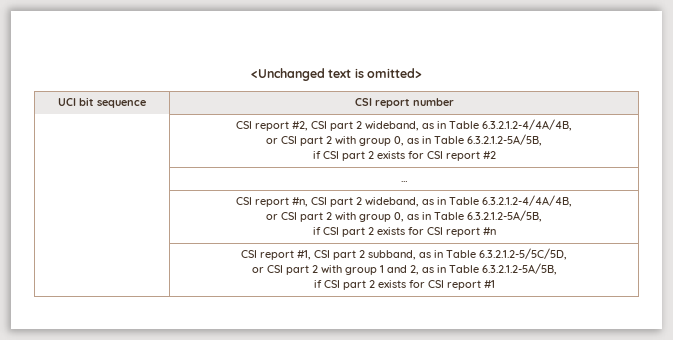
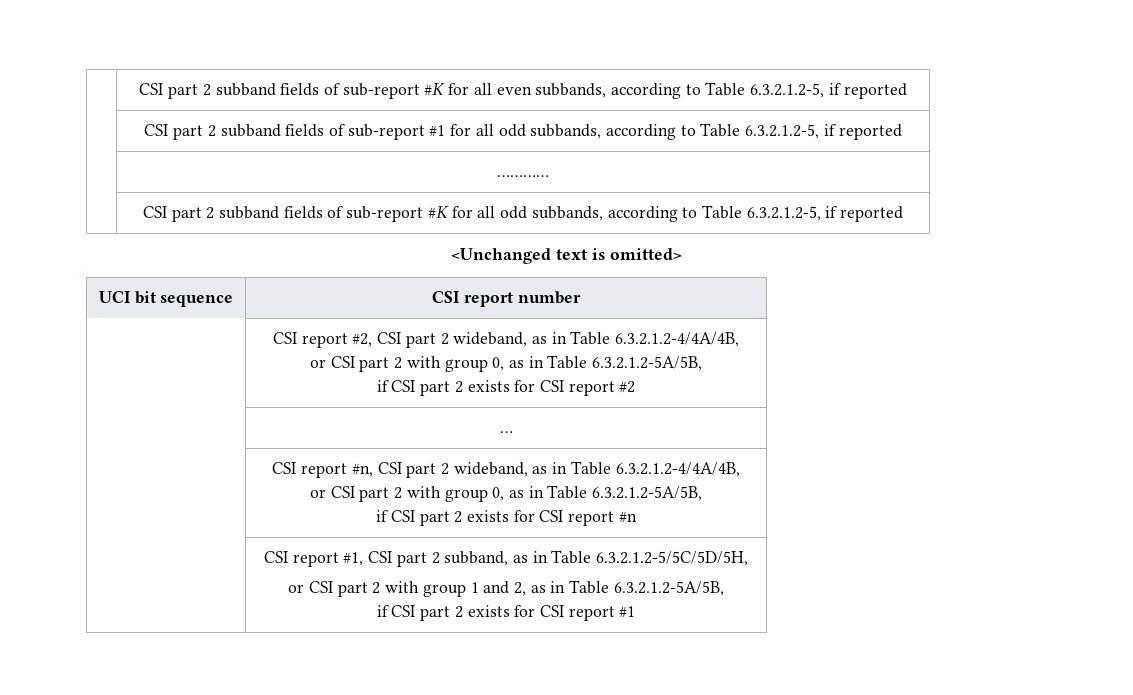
(250, 74) none -> [139,82,907,99] [144,123,902,140] [497,175,549,177] [142,205,904,222] | CSI part 2 subband fields of sub-report #K for all even subbands, according to Table 6.3.2.1.2-5, if reported // | CSI part 2 subband fields of sub-report #1 for all odd subbands, according to Table 6.3.2.1.2-5, if reported // | ………… // | CSI part 2 subband fields of sub-report #K for all odd subbands, according to Table 6.3.2.1.2-5, if reported //
[479,248,567,260] 6.3.2.1.2-5/5C/5D, -> [596,551,749,566] 6.3.2.1.2-5/5C/5D/5H,

